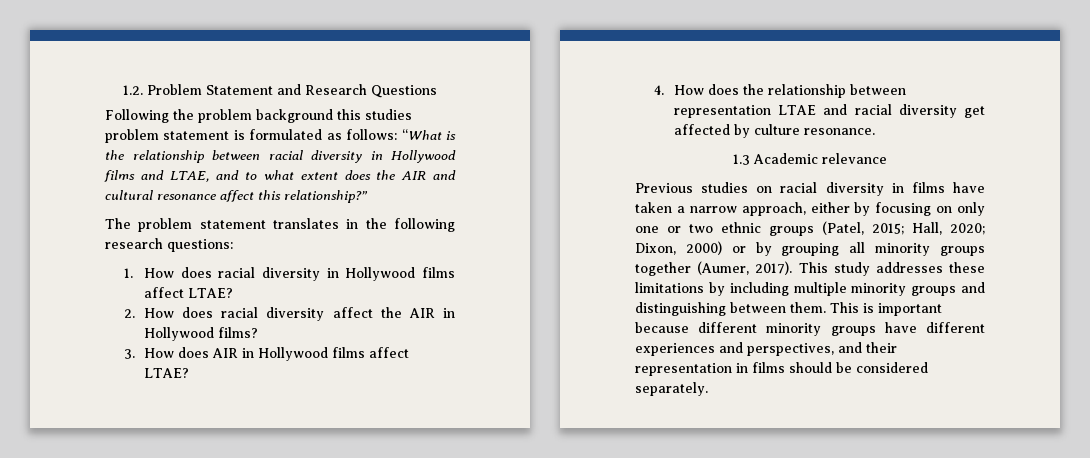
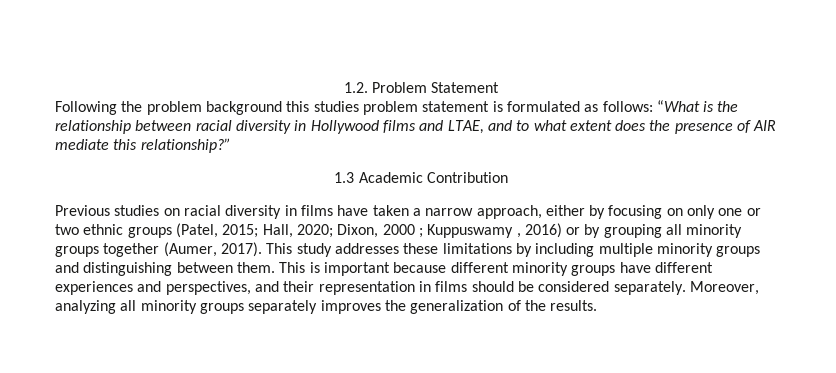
[277,84,437,98] and Research Questions -> (500, 87) none
[401,170,457,180] [105,190,368,203] [105,218,455,232] [105,238,233,252] [124,267,455,281] [143,287,233,298] [124,307,456,321] [143,327,258,341] [124,347,409,361] [143,368,189,378] [654,84,906,98] [673,104,985,118] [673,124,875,138] AIR and cultural resonance affect this relationship?” // The problem statement translates in the following research questions: // 1. How does racial diversity in Hollywood films affect LTAE? // 2. How does racial diversity affect the AIR in Hollywood films? // 3. How does AIR in Hollywood films affect LTAE? // 4. How does the relationship between representation LTAE and racial diversity get affected by culture resonance. -> [674,120,777,134] [55,138,231,153] presence of AIR mediate this relationship?”
[822,153,887,164] relevance -> [426,172,508,183] Contribution
[685,241,722,255] 2000) -> [382,223,562,238] 2000 ; Kuppuswamy , 2016)
(708, 389) none -> [689,281,759,295] [55,300,598,314] Moreover, analyzing all minority groups separately improves the generalization of the results.

